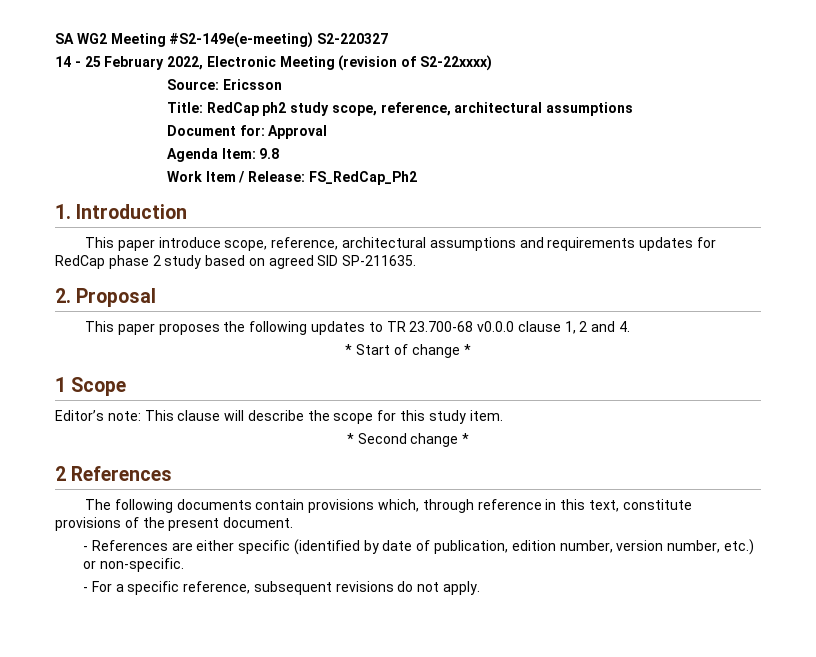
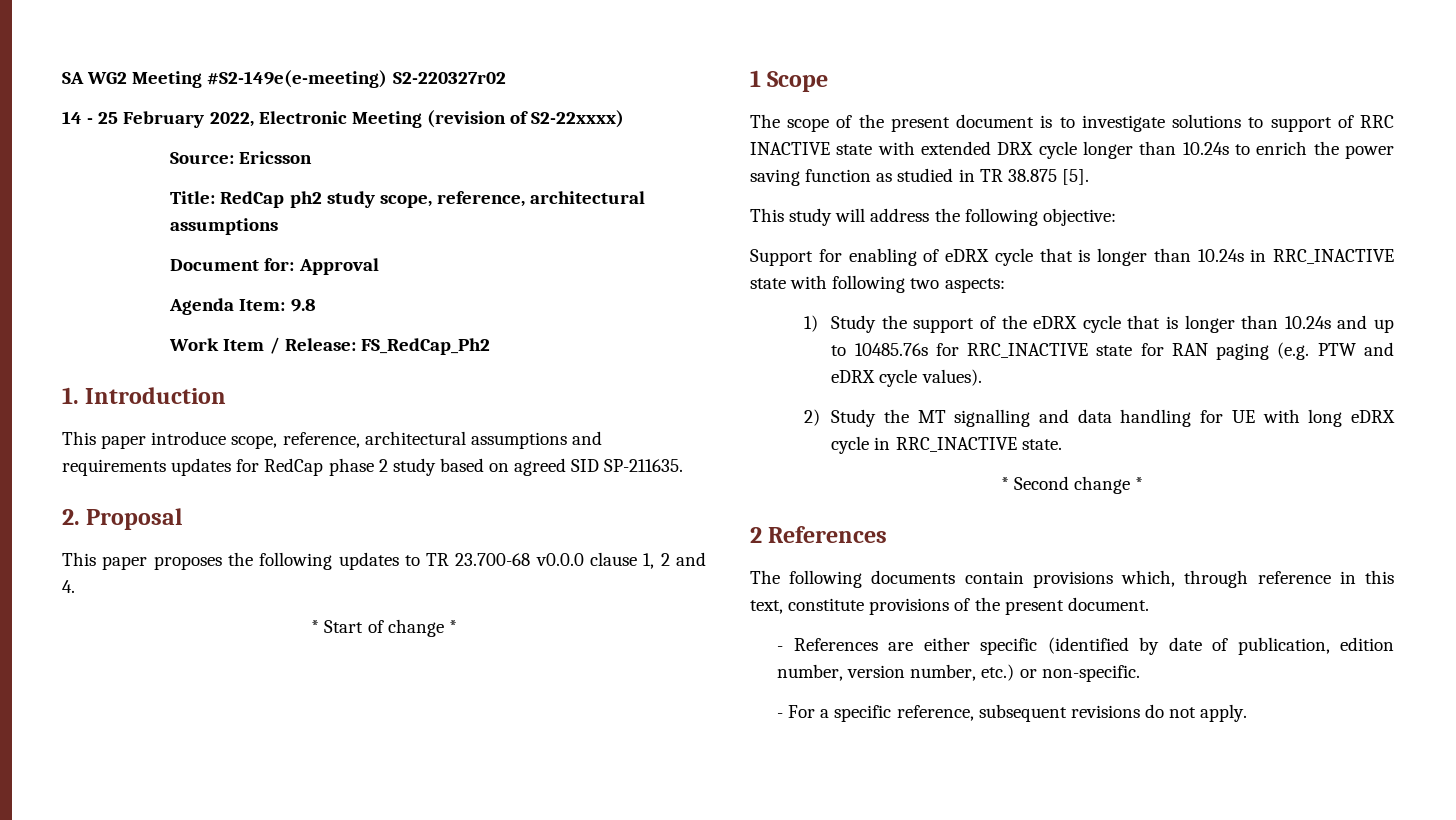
[317,33,389,44] S2-220327 -> [392,72,506,84] S2-220327r02
[55,410,503,424] Editor’s note: This clause will describe the scope for this study item. -> [750,114,1394,132] [750,141,1394,159] [750,168,1089,186] [750,208,1116,226] [750,248,1394,266] [750,275,1005,293] [804,315,1394,333] [831,342,1394,360] [831,369,982,387] [804,409,1395,427] [831,436,1062,454] The scope of the present document is to investigate solutions to support of RRC INACTIVE state with extended DRX cycle longer than 10.24s to enrich the power saving function as studied in TR 38.875 [5]. // This study will address the following objective: // Support for enabling of eDRX cycle that is longer than 10.24s in RRC_INACTIVE state with following two aspects: // 1) Study the support of the eDRX cycle that is longer than 10.24s and up to 10485.76s for RRC_INACTIVE state for RAN paging (e.g. PTW and eDRX cycle values). // 2) Study the MT signalling and data handling for UE with long eDRX cycle in RRC_INACTIVE state.

